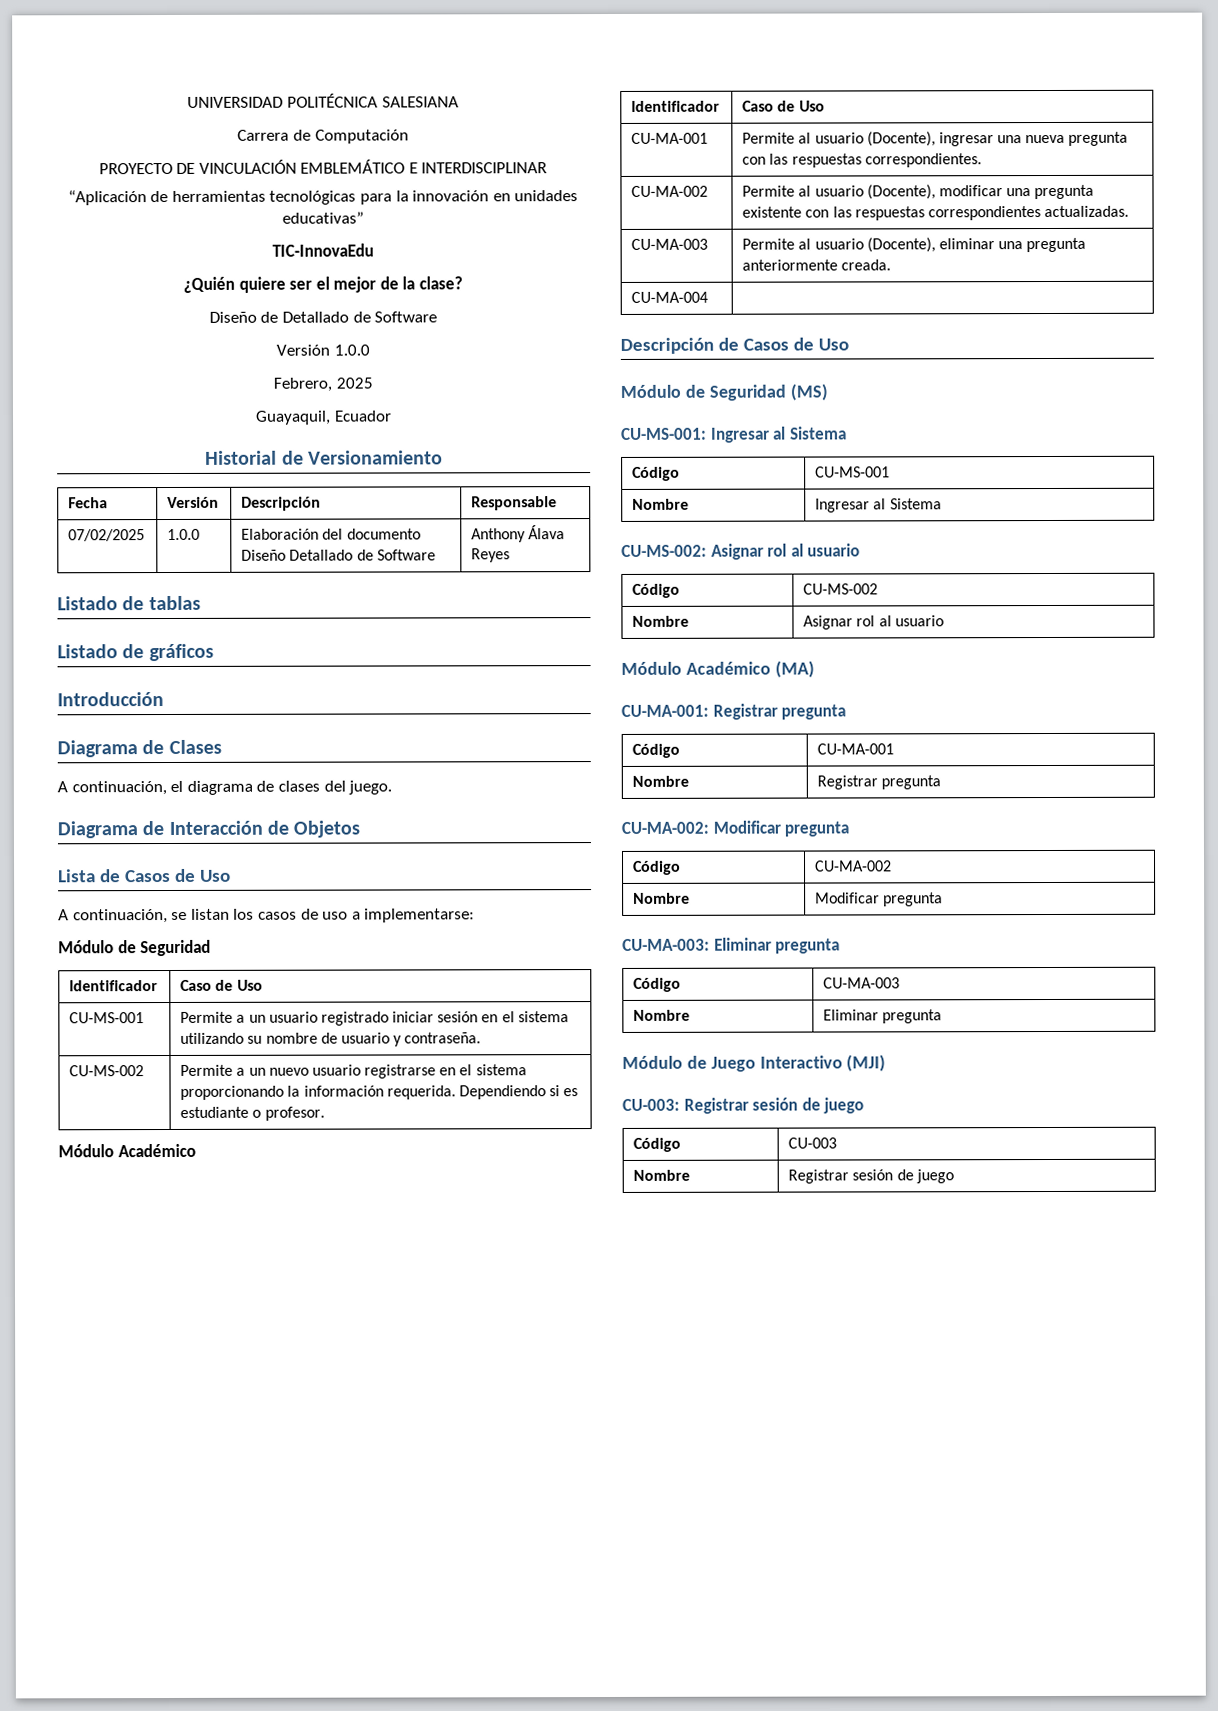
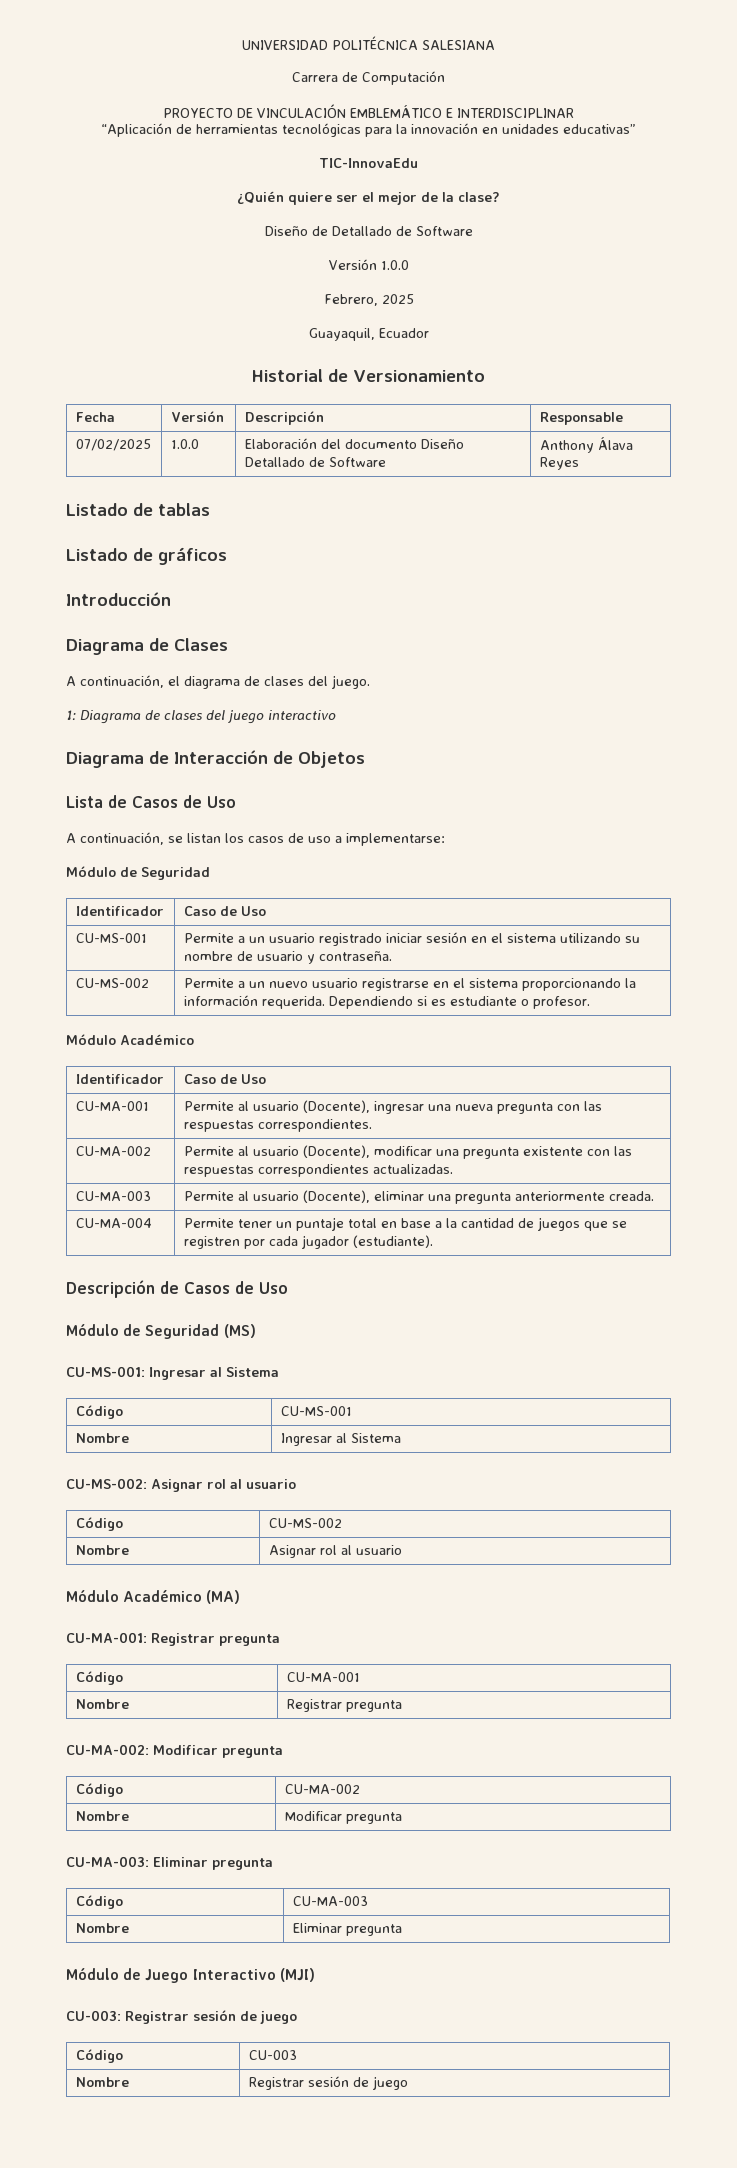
(393, 787) none -> [66,710,336,724] // 1: Diagrama de clases del juego interactivo
(709, 297) none -> [183,1217,627,1231] [183,1235,433,1249] Permite tener un puntaje total en base a la cantidad de juegos que se registren por cada jugador (estudiante).

